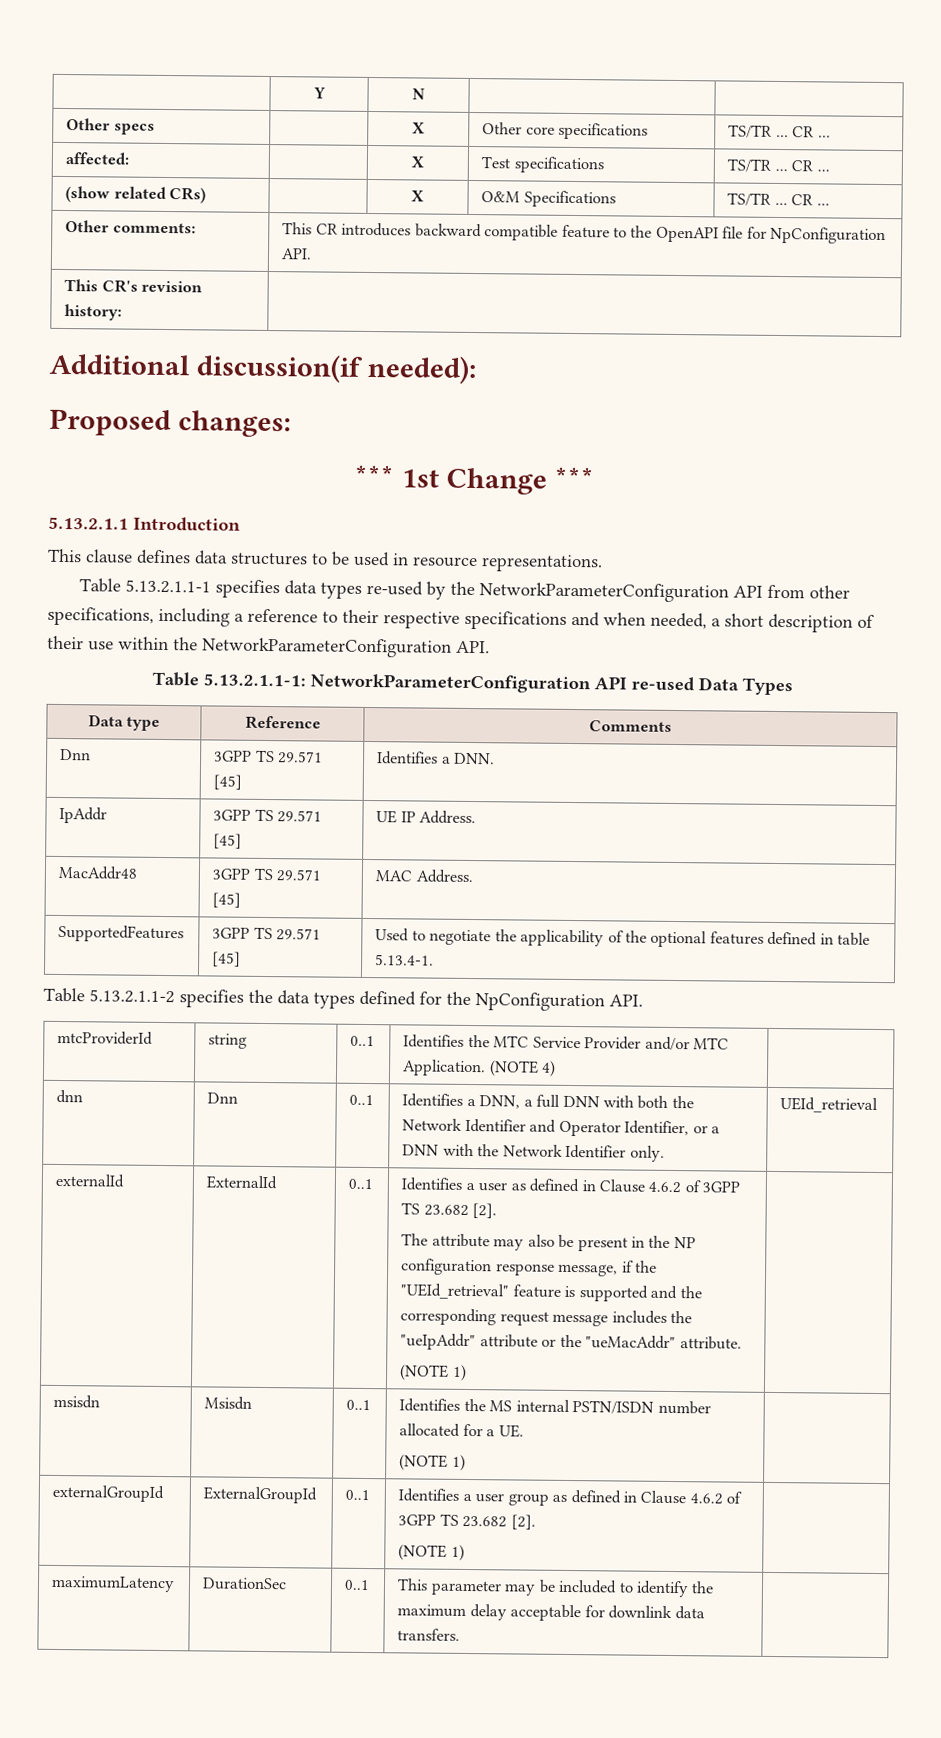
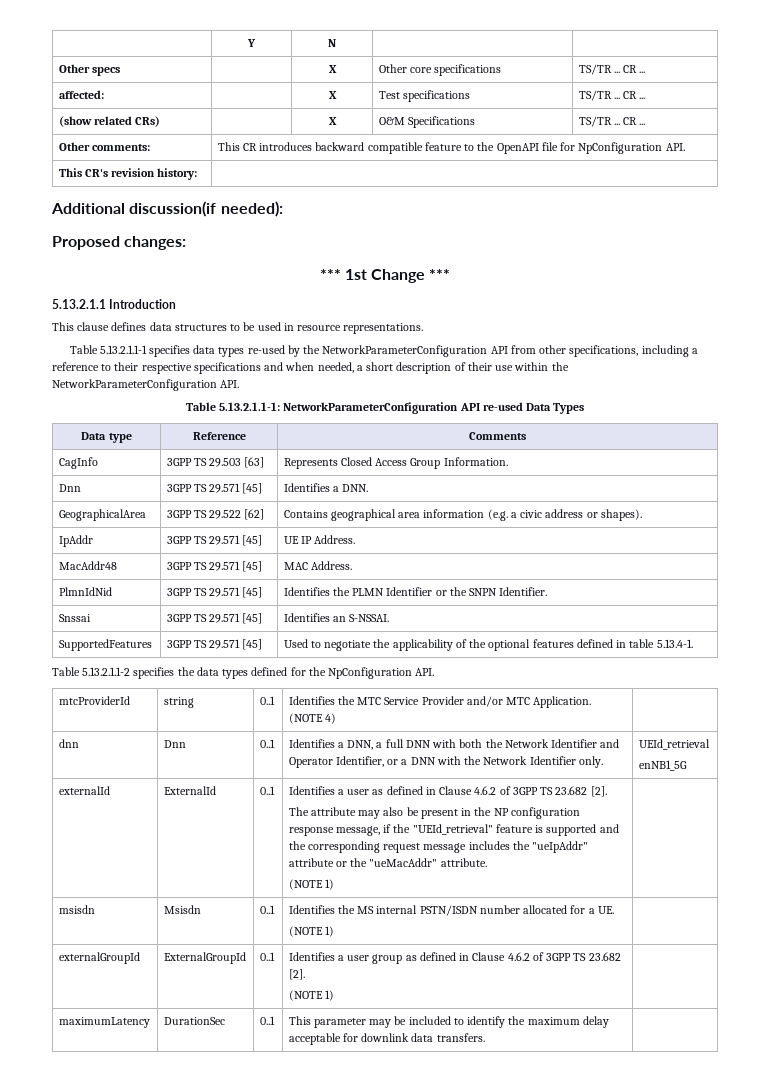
(672, 726) none -> [58,457,98,469] [166,457,265,468] [283,457,508,469] // CagInfo | 3GPP TS 29.503 [63] | Represents Closed Access Group Information.
(496, 758) none -> [58,509,146,521] [166,509,265,520] [283,509,642,521] // GeographicalArea | 3GPP TS 29.522 [62] | Contains geographical area information (e.g. a civic address or shapes).
(473, 876) none -> [58,587,112,596] [166,587,263,598] [283,587,548,596] [58,614,91,622] [166,613,263,624] [283,613,390,622] // PlmnIdNid | 3GPP TS 29.571 [45] | Identifies the PLMN Identifier or the SNPN Identifier. // Snssai | 3GPP TS 29.571 [45] | Identifies an S-NSSAI.
(879, 1105) none -> [638,760,687,771] // enNB1_5G

